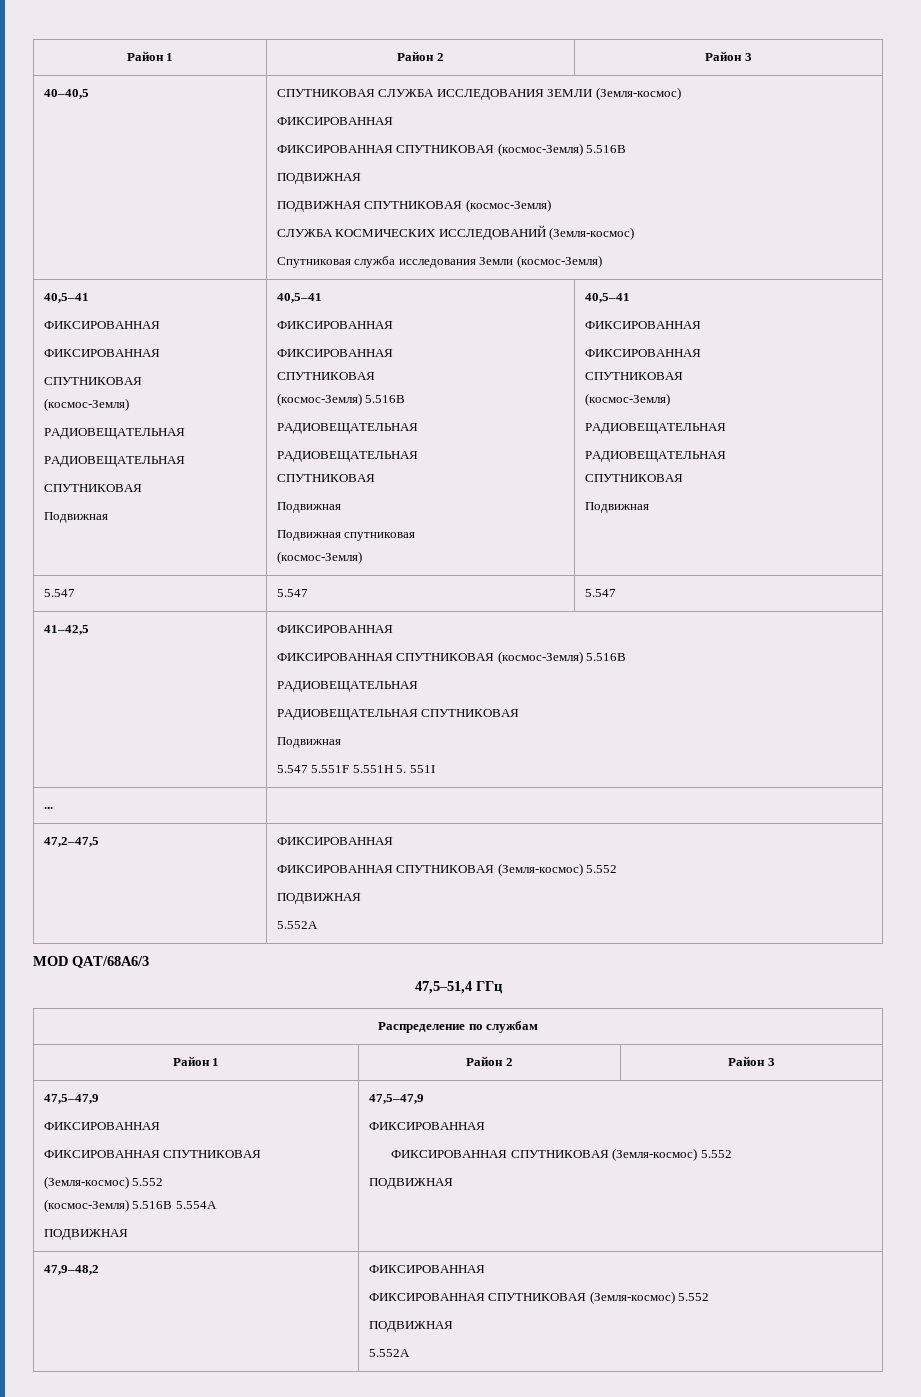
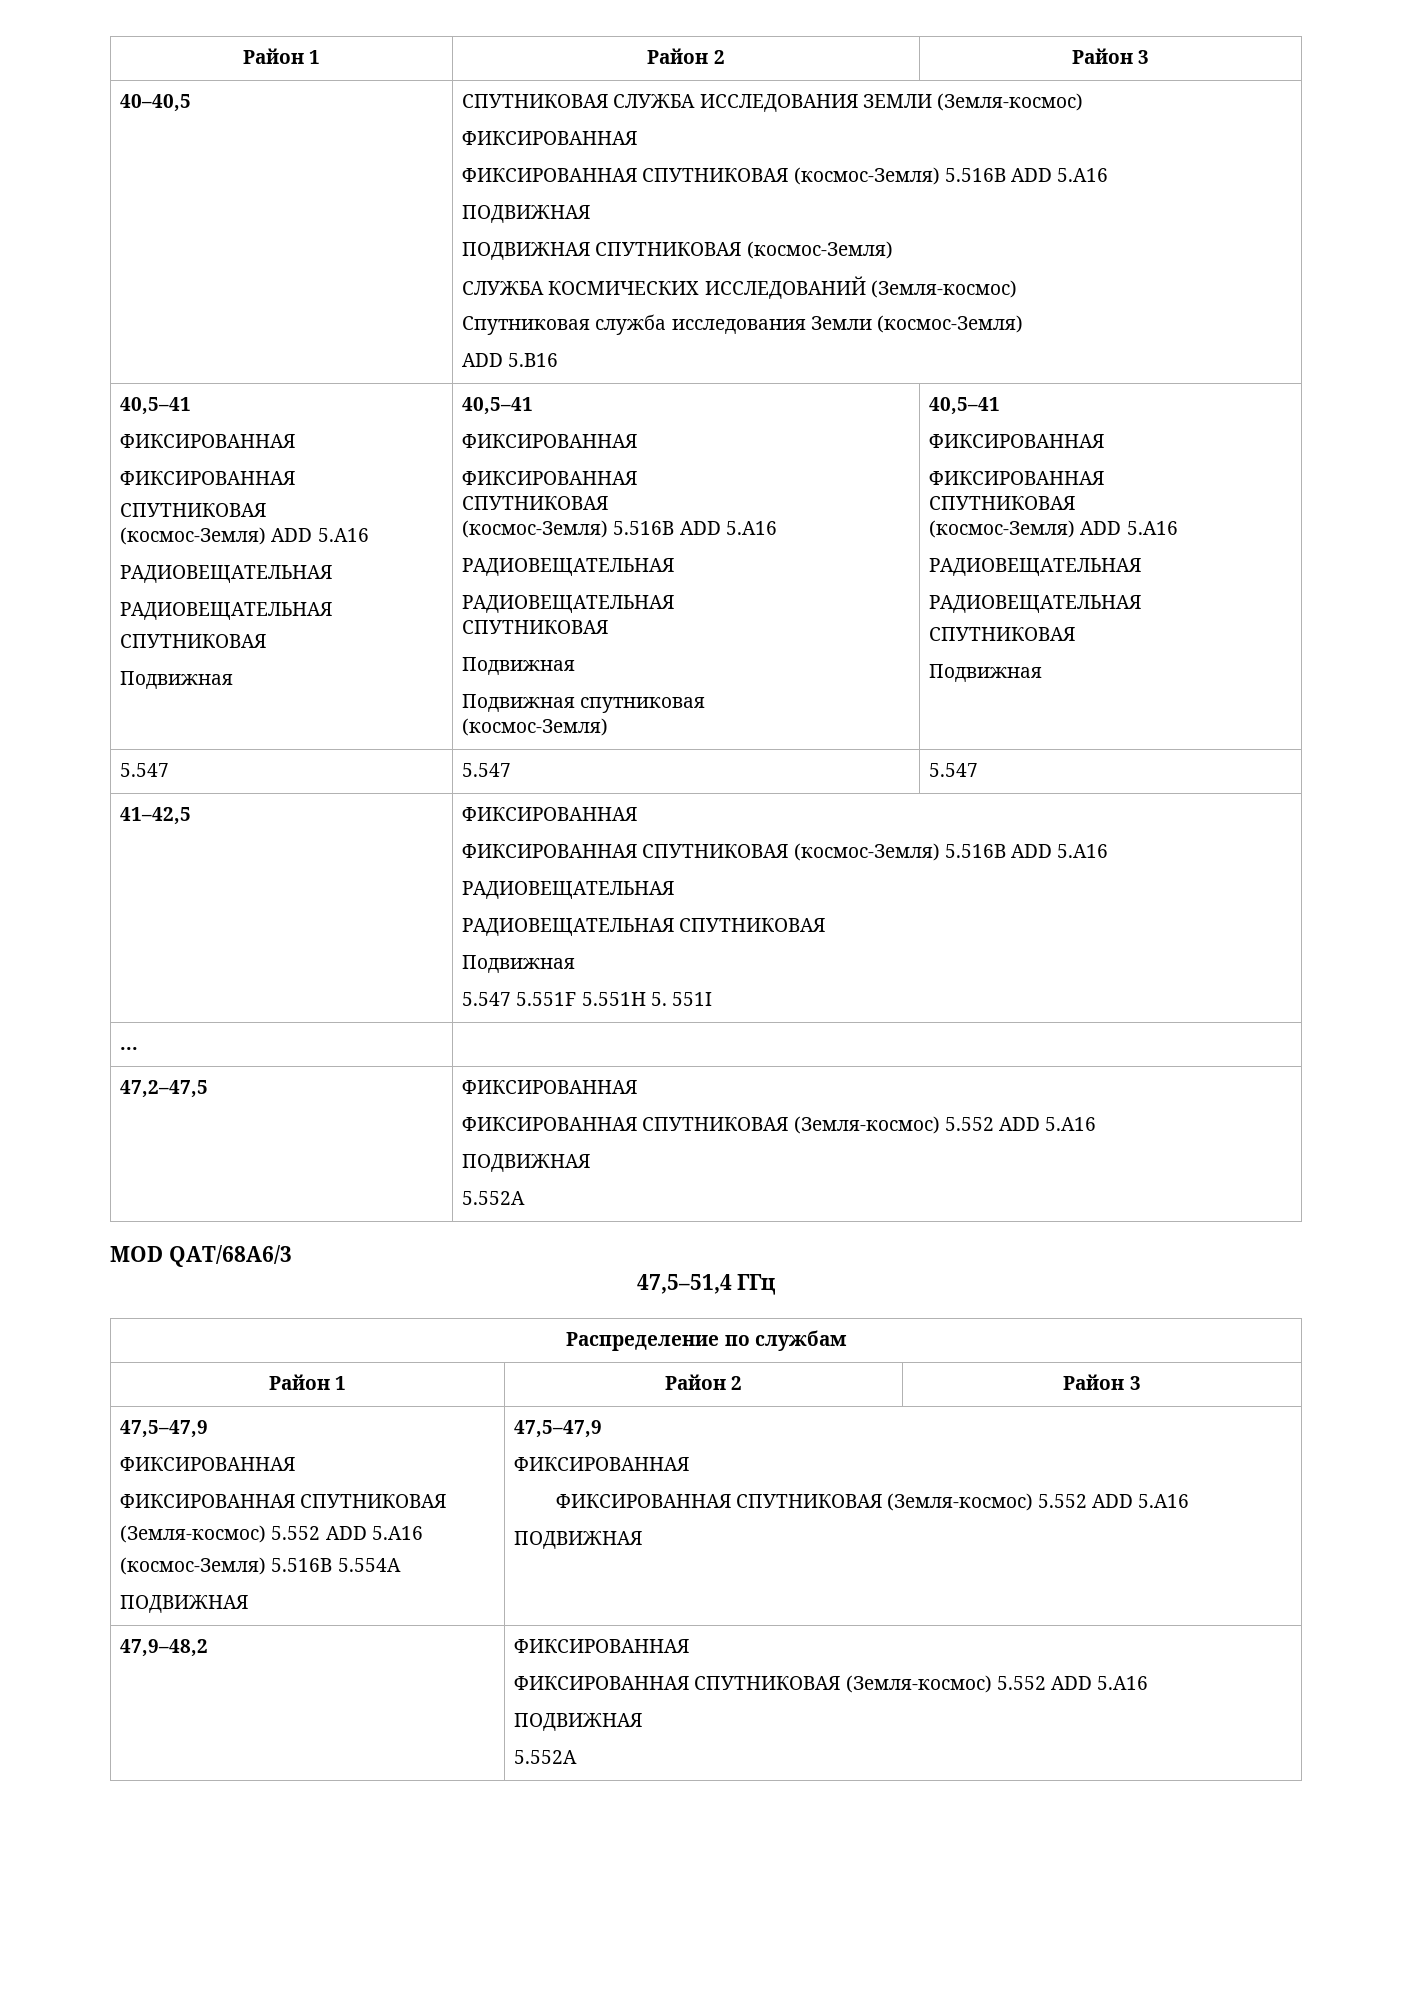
(627, 149) none -> [1010,168,1108,182] ADD 5.A16
[43,293,89,303] [43,321,160,329] [43,349,160,357] [43,377,142,385] [43,398,129,411] // 40,5–41 // ФИКСИРОВАННАЯ // ФИКСИРОВАННАЯ // СПУТНИКОВАЯ // (космос-Земля) -> [462,353,559,367] [120,397,192,415] [120,434,296,448] [120,471,296,485] [120,503,267,517] [120,527,369,545] // ADD 5.B16 // 40,5–41 // ФИКСИРОВАННАЯ // ФИКСИРОВАННАЯ // СПУТНИКОВАЯ // (космос-Земля) ADD 5.A16
(406, 399) none -> [679,521,777,535] ADD 5.A16
(670, 399) none -> [1080,521,1178,535] ADD 5.A16
(627, 657) none -> [1010,844,1108,858] ADD 5.A16
(618, 869) none -> [998,1117,1096,1131] ADD 5.A16
(164, 1182) none -> [325,1526,423,1540] ADD 5.A16
(732, 1154) none -> [1092,1494,1190,1508] ADD 5.A16
(710, 1297) none -> [1050,1676,1148,1690] ADD 5.A16

